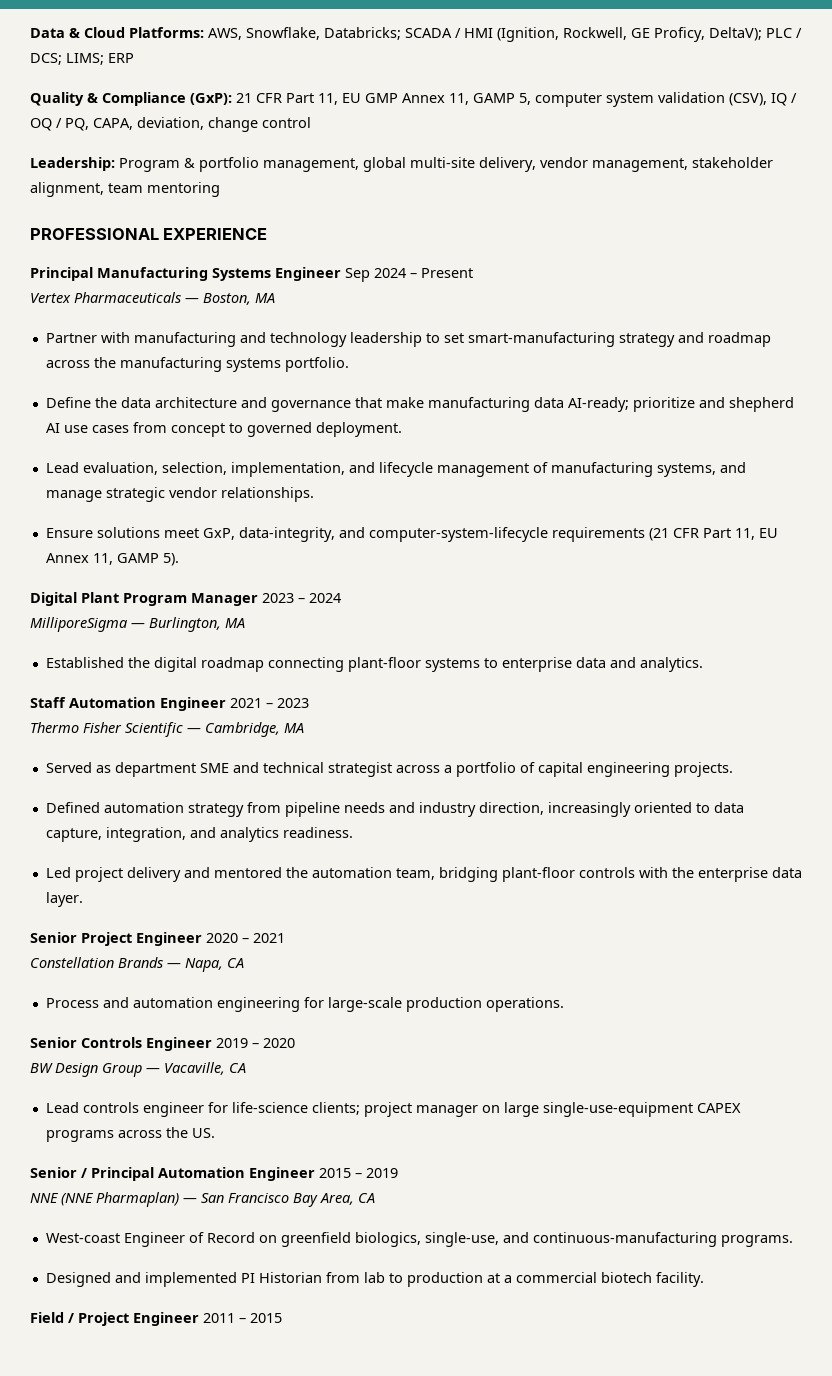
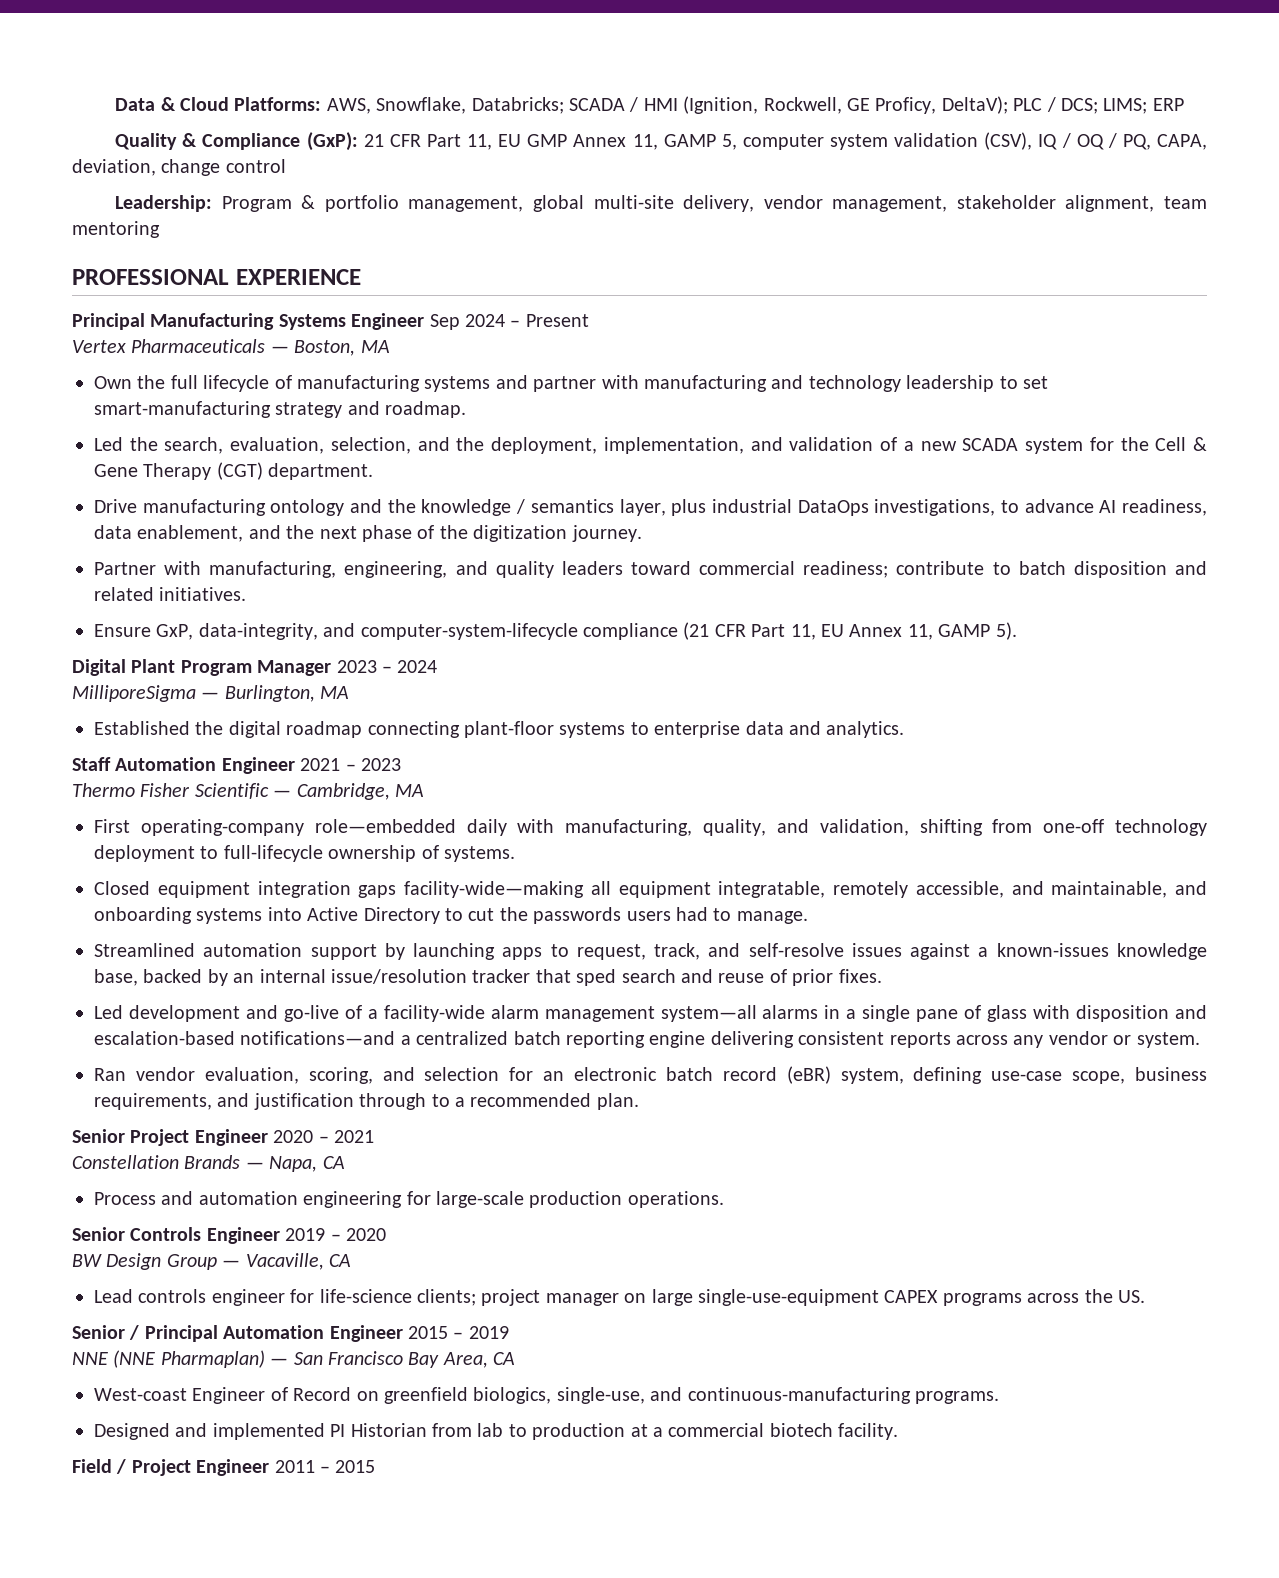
[45,333,97,343] Partner -> [94,375,597,392] Own the full lifecycle of manufacturing systems and partner
[707,332,771,347] [45,357,349,372] [45,397,794,412] [45,422,402,437] [45,462,746,477] [45,487,314,502] roadmap across the manufacturing systems portfolio. // Define the data architecture and governance that make manufacturing data AI-ready; prioritize and shepherd AI use cases from concept to governed deployment. // Lead evaluation, selection, implementation, and lifecycle management of manufacturing systems, and manage strategic vendor relationships. -> [385,401,467,418] [94,437,1207,454] [94,462,374,480] [94,499,1207,516] [94,525,642,542] [94,561,1207,578] [94,587,247,601] roadmap. // Led the search, evaluation, selection, and the deployment, implementation, and validation of a new SCADA system for the Cell & Gene Therapy (CGT) department. // Drive manufacturing ontology and the knowledge / semantics layer, plus industrial DataOps investigations, to advance AI readiness, data enablement, and the next phase of the digitization journey. // Partner with manufacturing, engineering, and quality leaders toward commercial readiness; contribute to batch disposition and related initiatives.
[96,527,199,538] solutions meet -> (151, 630) none
[551,527,645,542] requirements -> [583,623,678,640] compliance
[45,762,733,777] [45,802,744,817] [45,827,353,842] [45,867,802,882] [45,892,83,907] Served as department SME and technical strategist across a portfolio of capital engineering projects. // Defined automation strategy from pipeline needs and industry direction, increasingly oriented to data capture, integration, and analytics readiness. // Led project delivery and mentored the automation team, bridging plant-floor controls with the enterprise data layer. -> [94,819,1208,836] [94,845,515,862] [94,881,1207,898] [94,907,808,924] [94,943,1207,960] [94,969,882,986] [94,1005,1207,1022] [94,1031,1200,1048] [94,1066,1207,1084] [94,1093,639,1110] First operating-company role—embedded daily with manufacturing, quality, and validation, shifting from one-off technology deployment to full-lifecycle ownership of systems. // Closed equipment integration gaps facility-wide—making all equipment integratable, remotely accessible, and maintainable, and onboarding systems into Active Directory to cut the passwords users had to manage. // Streamlined automation support by launching apps to request, track, and self-resolve issues against a known-issues knowledge base, backed by an internal issue/resolution tracker that sped search and reuse of prior fixes. // Led development and go-live of a facility-wide alarm management system—all alarms in a single pane of glass with disposition and escalation-based notifications—and a centralized batch reporting engine delivering consistent reports across any vendor or system. // Ran vendor evaluation, scoring, and selection for an electronic batch record (eBR) system, defining use-case scope, business requirements, and justification through to a recommended plan.

